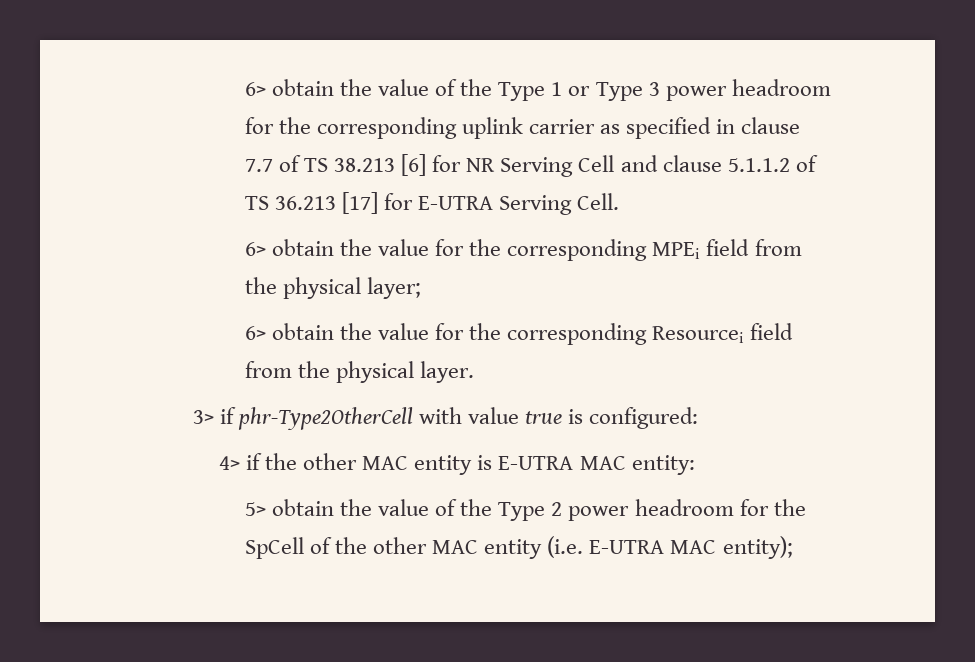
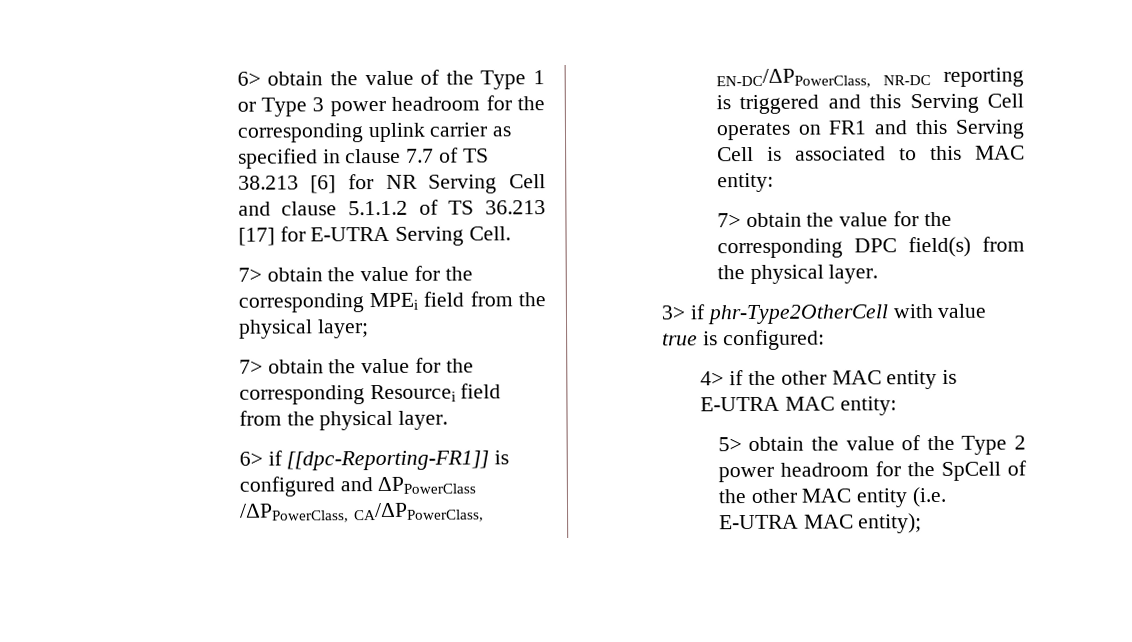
[244,242,266,256] 6> -> [237,267,262,282] 7>
[244,326,266,340] 6> -> [238,359,263,374] 7>
(475, 372) none -> [238,450,510,471] [238,476,477,497] [238,502,484,523] [715,67,1024,89] [715,93,1024,115] [715,119,1025,141] [716,145,1025,162] [716,172,774,193] [716,211,952,228] [716,236,1025,259] [716,264,879,285] // 6> if [[dpc-Reporting-FR1]] is configured and ΔPPowerClass /ΔPPowerClass, CA/ΔPPowerClass, EN-DC/ΔPPowerClass, NR-DC reporting is triggered and this Serving Cell operates on FR1 and this Serving Cell is associated to this MAC entity: // 7> obtain the value for the corresponding DPC field(s) from the physical layer.

